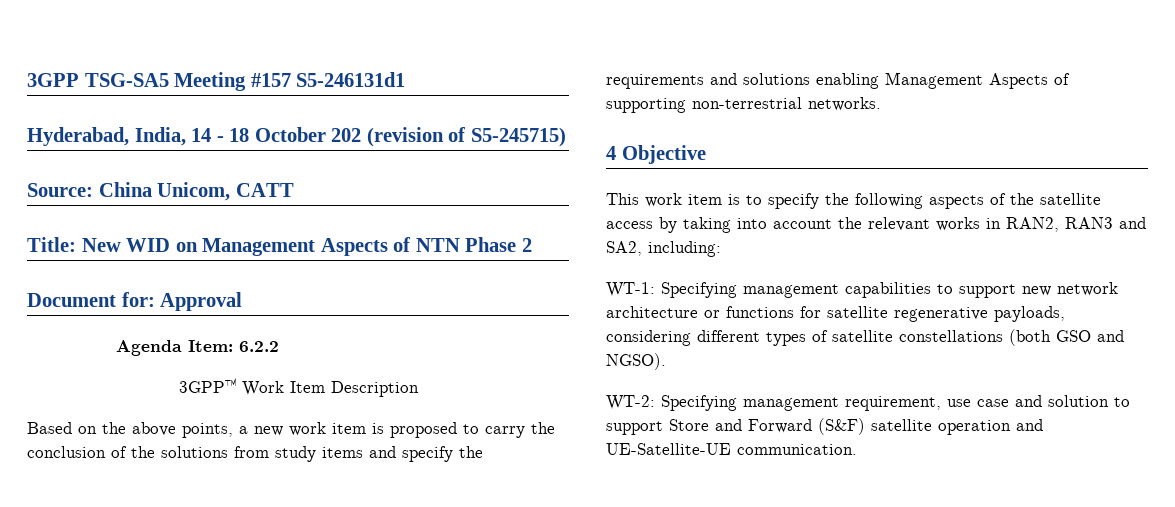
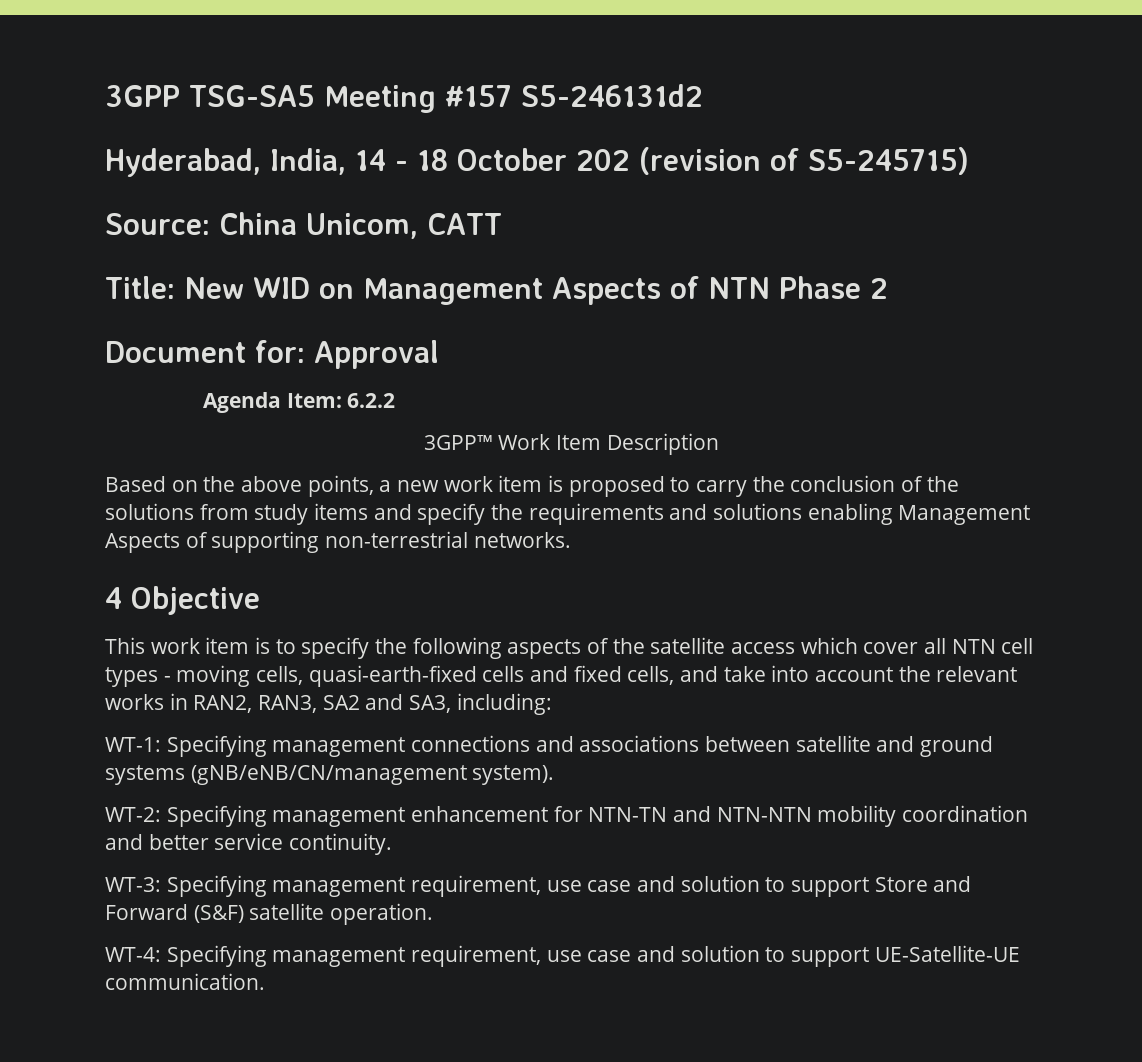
[296,72,406,87] S5-246131d1 -> [521,84,703,107] S5-246131d2
[659,217,731,233] by taking -> [800,637,1034,654] [105,665,766,687] which cover all NTN cell types - moving cells, quasi-earth-fixed cells and fixed cells, and take
[1065,217,1146,229] [606,241,642,256] RAN3 and SA2, -> [258,694,452,713] RAN3, SA2 and SA3,
[845,282,1118,298] [606,306,1065,322] [606,329,1124,346] [606,353,666,370] [606,395,655,410] capabilities to support new network architecture or functions for satellite regenerative payloads, considering different types of satellite constellations (both GSO and NGSO). // WT-2: -> [410,735,994,757] [105,765,555,785] [105,805,1028,827] [105,833,393,855] [105,877,161,892] connections and associations between satellite and ground systems (gNB/eNB/CN/management system). // WT-2: Specifying management enhancement for NTN-TN and NTN-NTN mobility coordination and better service continuity. // WT-3:
[938,419,1043,435] operation and -> [330,903,434,925] [105,945,870,967] operation. // WT-4: Specifying management requirement, use case and solution to support

